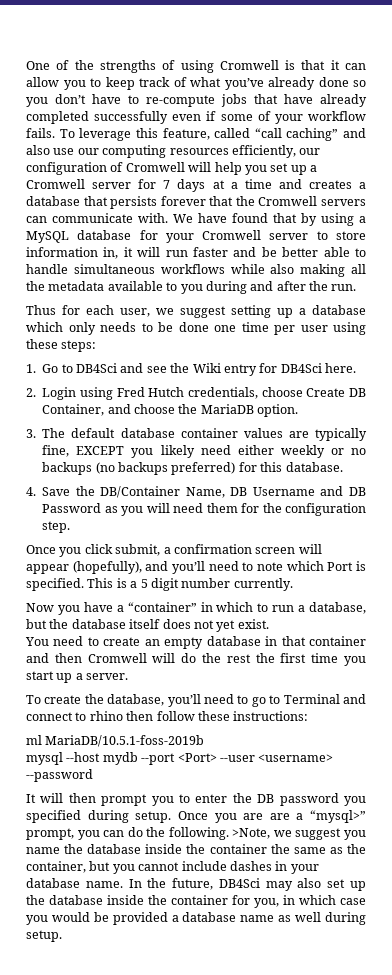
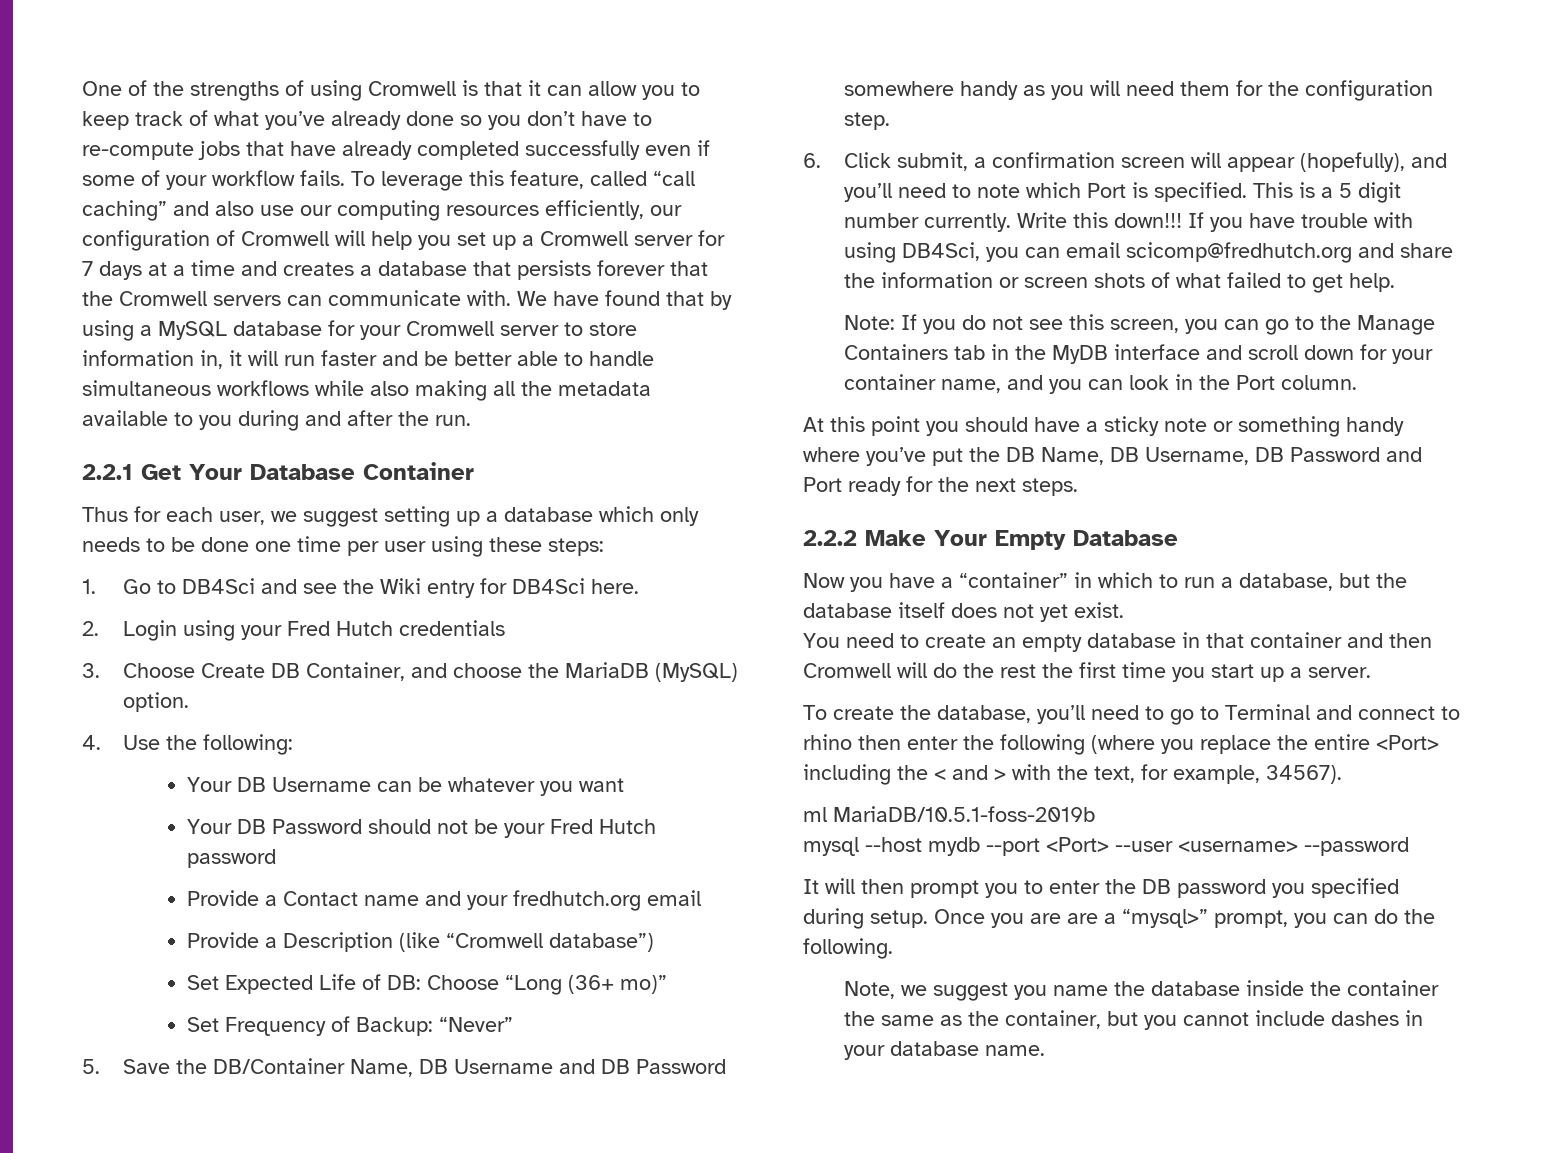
(357, 287) none -> [82,462,474,480] // 2.2.1 Get Your Database Container
[116,387,303,399] Fred Hutch credentials, choose -> [240,620,505,640] [82,663,195,678] your Fred Hutch credentials // 3. Choose
(254, 409) none -> [654,663,738,682] (MySQL)
[26,428,367,441] [42,445,366,458] [42,462,343,475] [26,487,36,496] 3. The default database container values are typically fine, EXCEPT you likely need either weekly or no backups (no backups preferred) for this database. // 4. -> [82,734,293,755] [187,777,625,796] [187,819,657,838] [187,849,277,868] [187,890,702,911] [187,932,655,952] [187,974,668,995] [187,1016,514,1036] [82,1059,100,1074] 4. Use the following: // Your DB Username can be whatever you want // Your DB Password should not be your Fred Hutch password // Provide a Contact name and your fredhutch.org email // Provide a Description (like “Cromwell database”) // Set Expected Life of DB: Choose “Long (36+ mo)” // Set Frequency of Backup: “Never” // 5.
(102, 508) none -> [843,81,1018,100] somewhere handy
[26,544,113,557] Once you click -> [803,152,891,168] 6. Click
(293, 584) none -> [1016,212,1413,232] [843,242,1453,263] [843,272,1395,293] [843,314,1435,335] [843,344,1433,364] [843,374,1357,394] [803,416,1404,437] [803,447,1422,466] [803,476,1078,496] [803,530,1178,550] Write this down!!! If you have trouble with using DB4Sci, you can email scicomp@fredhutch.org and share the information or screen shots of what failed to get help. // Note: If you do not see this screen, you can go to the Manage Containers tab in the MyDB interface and scroll down for your container name, and you can look in the Port column. // At this point you should have a sticky note or something handy where you’ve put the DB Name, DB Username, DB Password and Port ready for the next steps. // 2.2.2 Make Your Empty Database
[156,711,309,721] follow these instructions: -> [907,734,1439,755] [803,764,1342,785] enter the following (where you replace the entire <Port> including the < and > with the text, for example, 34567).
[232,828,271,839] >Note, -> [843,981,895,999] // Note,
[128,878,366,891] [26,895,366,908] [26,912,366,925] [26,930,62,942] In the future, DB4Sci may also set up the database inside the container for you, in which case you would be provided a database name as well during setup. -> (1045, 1050) none

